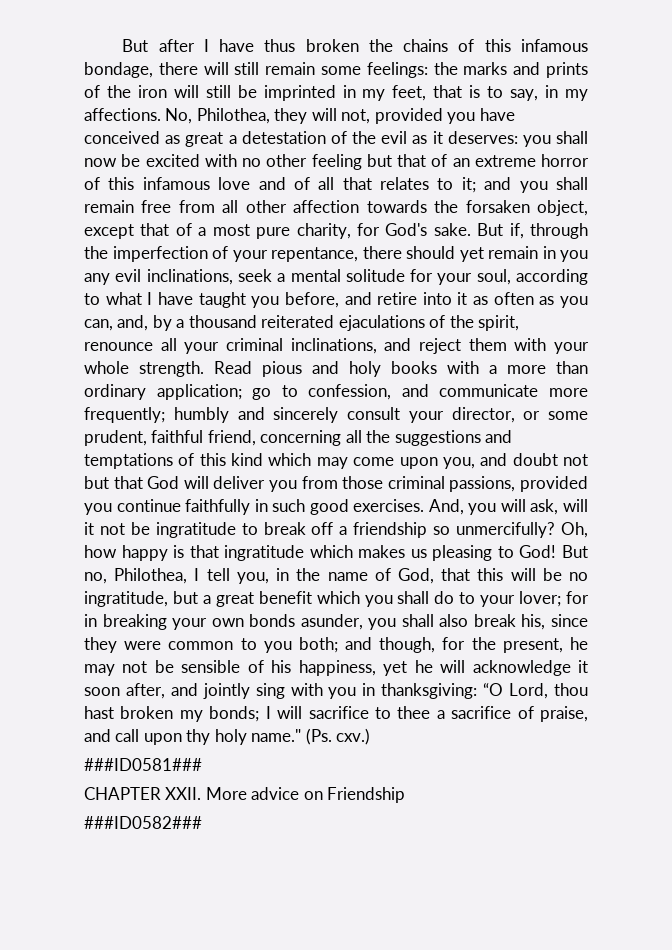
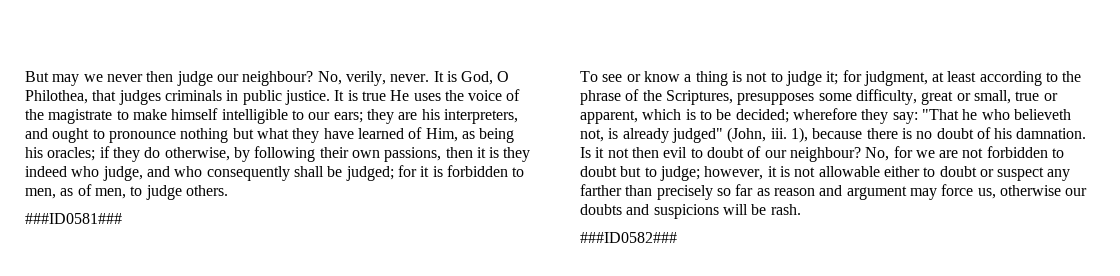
[122,39,588,52] [84,62,589,78] [84,85,588,101] [84,108,515,124] [84,131,589,147] [84,154,589,170] [84,177,588,193] [84,200,589,216] [84,223,589,239] [84,246,588,262] [84,269,588,285] [84,292,589,308] [84,315,520,331] [84,338,589,354] [84,361,588,377] [84,384,588,400] [84,407,588,423] [84,430,513,446] [84,453,589,469] [84,476,589,492] [84,499,588,515] [84,522,589,538] [84,545,588,561] [84,568,588,584] [84,591,590,607] [84,614,588,630] [84,637,588,653] [84,660,588,676] [84,683,589,699] [84,706,589,722] [84,728,371,745] [84,758,202,771] [84,787,406,803] But after I have thus broken the chains of this infamous bondage, there will still remain some feelings: the marks and prints of the iron will still be imprinted in my feet, that is to say, in my affections. No, Philothea, they will not, provided you have conceived as great a detestation of the evil as it deserves: you shall now be excited with no other feeling but that of an extreme horror of this infamous love and of all that relates to it; and you shall remain free from all other affection towards the forsaken object, except that of a most pure charity, for God's sake. But if, through the imperfection of your repentance, there should yet remain in you any evil inclinations, seek a mental solitude for your soul, according to what I have taught you before, and retire into it as often as you can, and, by a thousand reiterated ejaculations of the spirit, renounce all your criminal inclinations, and reject them with your whole strength. Read pious and holy books with a more than ordinary application; go to confession, and communicate more frequently; humbly and sincerely consult your director, or some prudent, faithful friend, concerning all the suggestions and temptations of this kind which may come upon you, and doubt not but that God will deliver you from those criminal passions, provided you continue faithfully in such good exercises. And, you will ask, will it not be ingratitude to break off a friendship so unmercifully? Oh, how happy is that ingratitude which makes us pleasing to God! But no, Philothea, I tell you, in the name of God, that this will be no ingratitude, but a great benefit which you shall do to your lover; for in breaking your own bonds asunder, you shall also break his, since they were common to you both; and though, for the present, he may not be sensible of his happiness, yet he will acknowledge it soon after, and jointly sing with you in thanksgiving: “O Lord, thou hast broken my bonds; I will sacrifice to thee a sacrifice of praise, and call upon thy holy name." (Ps. cxv.) // ###ID0581### // CHAPTER XXII. More advice on Friendship -> [25,71,510,86] [25,89,521,105] [25,108,518,124] [25,127,515,143] [25,146,531,162] [25,165,525,181] [25,184,228,200] [25,213,122,224] [580,70,1082,86] [580,89,1058,105] [580,108,1071,124] [580,127,1087,143] [580,146,1065,162] [580,166,1071,181] [580,184,1088,200] [580,204,801,219] But may we never then judge our neighbour? No, verily, never. It is God, O Philothea, that judges criminals in public justice. It is true He uses the voice of the magistrate to make himself intelligible to our ears; they are his interpreters, and ought to pronounce nothing but what they have learned of Him, as being his oracles; if they do otherwise, by following their own passions, then it is they indeed who judge, and who consequently shall be judged; for it is forbidden to men, as of men, to judge others. // ###ID0581### // To see or know a thing is not to judge it; for judgment, at least according to the phrase of the Scriptures, presupposes some difficulty, great or small, true or apparent, which is to be decided; wherefore they say: "That he who believeth not, is already judged" (John, iii. 1), because there is no doubt of his damnation. Is it not then evil to doubt of our neighbour? No, for we are not forbidden to doubt but to judge; however, it is not allowable either to doubt or suspect any farther than precisely so far as reason and argument may force us, otherwise our doubts and suspicions will be rash.

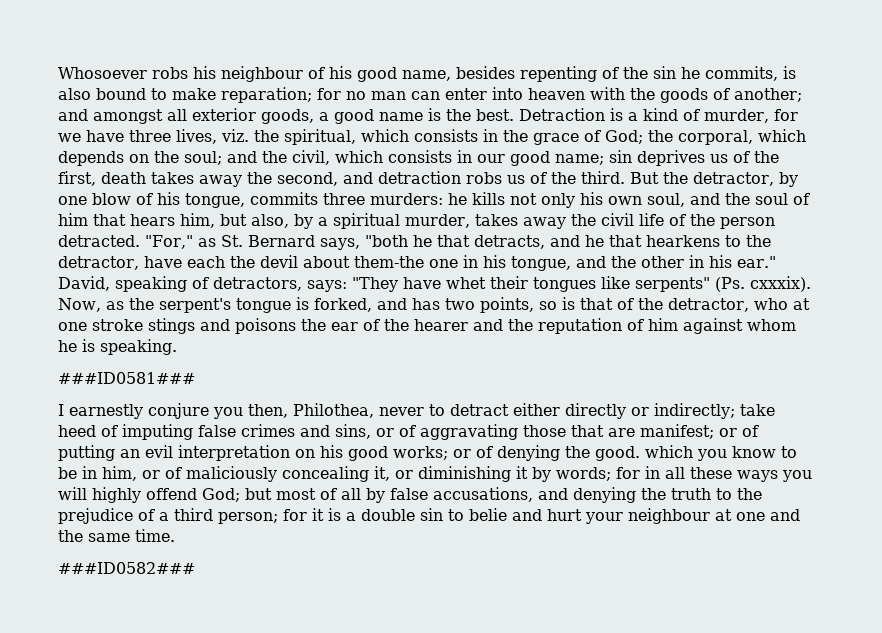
[25,71,510,86] [25,89,521,105] [25,108,518,124] [25,127,515,143] [25,146,531,162] [25,165,525,181] [25,184,228,200] [25,213,122,224] [580,70,1082,86] [580,89,1058,105] [580,108,1071,124] [580,127,1087,143] [580,146,1065,162] [580,166,1071,181] [580,184,1088,200] [580,204,801,219] But may we never then judge our neighbour? No, verily, never. It is God, O Philothea, that judges criminals in public justice. It is true He uses the voice of the magistrate to make himself intelligible to our ears; they are his interpreters, and ought to pronounce nothing but what they have learned of Him, as being his oracles; if they do otherwise, by following their own passions, then it is they indeed who judge, and who consequently shall be judged; for it is forbidden to men, as of men, to judge others. // ###ID0581### // To see or know a thing is not to judge it; for judgment, at least according to the phrase of the Scriptures, presupposes some difficulty, great or small, true or apparent, which is to be decided; wherefore they say: "That he who believeth not, is already judged" (John, iii. 1), because there is no doubt of his damnation. Is it not then evil to doubt of our neighbour? No, for we are not forbidden to doubt but to judge; however, it is not allowable either to doubt or suspect any farther than precisely so far as reason and argument may force us, otherwise our doubts and suspicions will be rash. -> [58,66,796,82] [58,87,802,103] [58,108,798,124] [58,129,806,145] [58,150,779,166] [58,171,798,187] [58,192,810,208] [58,213,775,229] [58,235,771,250] [58,255,776,271] [58,276,811,292] [58,297,810,313] [58,318,796,334] [58,339,177,355] [58,372,195,384] [58,403,775,419] [58,424,759,440] [58,445,797,461] [58,466,812,482] [58,487,762,503] [58,508,800,524] [58,529,175,542] Whosoever robs his neighbour of his good name, besides repenting of the sin he commits, is also bound to make reparation; for no man can enter into heaven with the goods of another; and amongst all exterior goods, a good name is the best. Detraction is a kind of murder, for we have three lives, viz. the spiritual, which consists in the grace of God; the corporal, which depends on the soul; and the civil, which consists in our good name; sin deprives us of the first, death takes away the second, and detraction robs us of the third. But the detractor, by one blow of his tongue, commits three murders: he kills not only his own soul, and the soul of him that hears him, but also, by a spiritual murder, takes away the civil life of the person detracted. "For," as St. Bernard says, "both he that detracts, and he that hearkens to the detractor, have each the devil about them-the one in his tongue, and the other in his ear." David, speaking of detractors, says: "They have whet their tongues like serpents" (Ps. cxxxix). Now, as the serpent's tongue is forked, and has two points, so is that of the detractor, who at one stroke stings and poisons the ear of the hearer and the reputation of him against whom he is speaking. // ###ID0581### // I earnestly conjure you then, Philothea, never to detract either directly or indirectly; take heed of imputing false crimes and sins, or of aggravating those that are manifest; or of putting an evil interpretation on his good works; or of denying the good. which you know to be in him, or of maliciously concealing it, or diminishing it by words; for in all these ways you will highly offend God; but most of all by false accusations, and denying the truth to the prejudice of a third person; for it is a double sin to belie and hurt your neighbour at one and the same time.

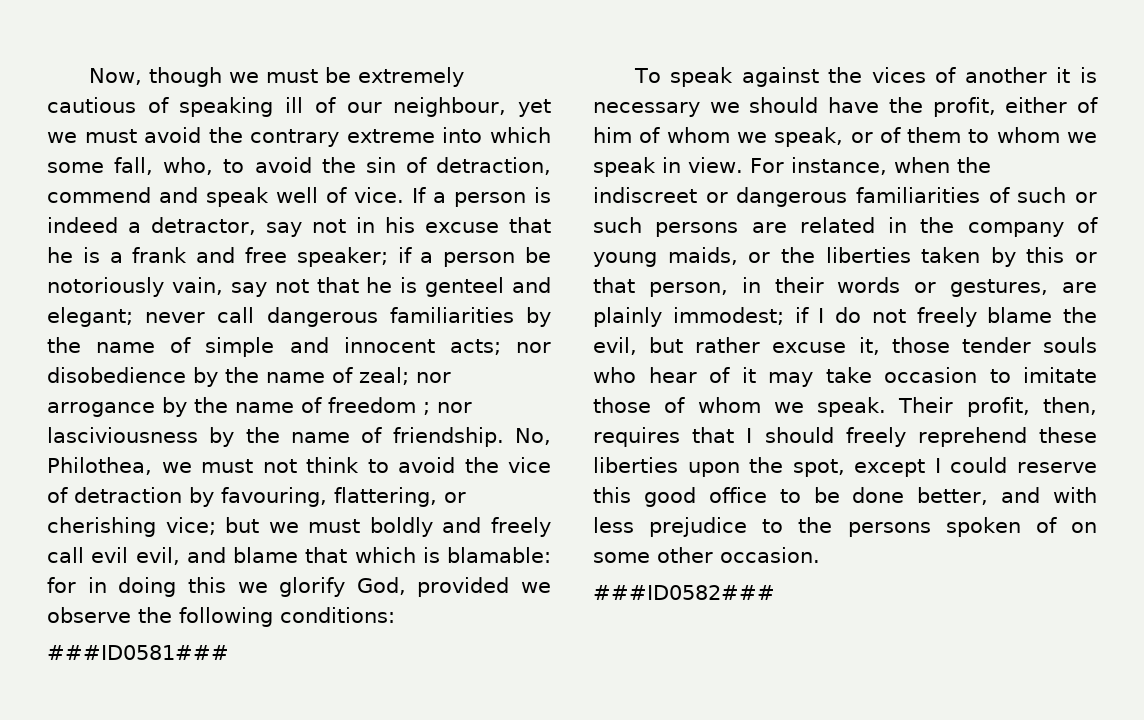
[58,66,796,82] [58,87,802,103] [58,108,798,124] [58,129,806,145] [58,150,779,166] [58,171,798,187] [58,192,810,208] [58,213,775,229] [58,235,771,250] [58,255,776,271] [58,276,811,292] [58,297,810,313] [58,318,796,334] [58,339,177,355] [58,372,195,384] [58,403,775,419] [58,424,759,440] [58,445,797,461] [58,466,812,482] [58,487,762,503] [58,508,800,524] [58,529,175,542] Whosoever robs his neighbour of his good name, besides repenting of the sin he commits, is also bound to make reparation; for no man can enter into heaven with the goods of another; and amongst all exterior goods, a good name is the best. Detraction is a kind of murder, for we have three lives, viz. the spiritual, which consists in the grace of God; the corporal, which depends on the soul; and the civil, which consists in our good name; sin deprives us of the first, death takes away the second, and detraction robs us of the third. But the detractor, by one blow of his tongue, commits three murders: he kills not only his own soul, and the soul of him that hears him, but also, by a spiritual murder, takes away the civil life of the person detracted. "For," as St. Bernard says, "both he that detracts, and he that hearkens to the detractor, have each the devil about them-the one in his tongue, and the other in his ear." David, speaking of detractors, says: "They have whet their tongues like serpents" (Ps. cxxxix). Now, as the serpent's tongue is forked, and has two points, so is that of the detractor, who at one stroke stings and poisons the ear of the hearer and the reputation of him against whom he is speaking. // ###ID0581### // I earnestly conjure you then, Philothea, never to detract either directly or indirectly; take heed of imputing false crimes and sins, or of aggravating those that are manifest; or of putting an evil interpretation on his good works; or of denying the good. which you know to be in him, or of maliciously concealing it, or diminishing it by words; for in all these ways you will highly offend God; but most of all by false accusations, and denying the truth to the prejudice of a third person; for it is a double sin to belie and hurt your neighbour at one and the same time. -> [88,67,464,87] [47,97,551,117] [47,127,551,147] [47,157,551,175] [47,187,551,207] [47,217,551,237] [47,247,551,267] [47,277,551,297] [47,307,551,327] [47,337,551,357] [47,367,451,387] [47,397,472,417] [47,427,551,447] [47,457,551,475] [47,487,466,507] [47,517,551,537] [47,547,551,565] [47,577,551,597] [47,607,395,627] [47,645,229,660] [633,67,1097,87] [593,97,1098,117] [593,127,1097,147] [593,157,991,177] [593,187,1097,207] [593,217,1098,237] [593,247,1097,267] [593,277,1097,297] [593,307,1097,327] [593,337,1097,355] [593,367,1097,387] [593,397,1097,417] [593,427,1097,447] [593,457,1097,477] [593,487,1097,507] [593,517,1097,537] [593,547,820,563] Now, though we must be extremely cautious of speaking ill of our neighbour, yet we must avoid the contrary extreme into which some fall, who, to avoid the sin of detraction, commend and speak well of vice. If a person is indeed a detractor, say not in his excuse that he is a frank and free speaker; if a person be notoriously vain, say not that he is genteel and elegant; never call dangerous familiarities by the name of simple and innocent acts; nor disobedience by the name of zeal; nor arrogance by the name of freedom ; nor lasciviousness by the name of friendship. No, Philothea, we must not think to avoid the vice of detraction by favouring, flattering, or cherishing vice; but we must boldly and freely call evil evil, and blame that which is blamable: for in doing this we glorify God, provided we observe the following conditions: // ###ID0581### // To speak against the vices of another it is necessary we should have the profit, either of him of whom we speak, or of them to whom we speak in view. For instance, when the indiscreet or dangerous familiarities of such or such persons are related in the company of young maids, or the liberties taken by this or that person, in their words or gestures, are plainly immodest; if I do not freely blame the evil, but rather excuse it, those tender souls who hear of it may take occasion to imitate those of whom we speak. Their profit, then, requires that I should freely reprehend these liberties upon the spot, except I could reserve this good office to be done better, and with less prejudice to the persons spoken of on some other occasion.

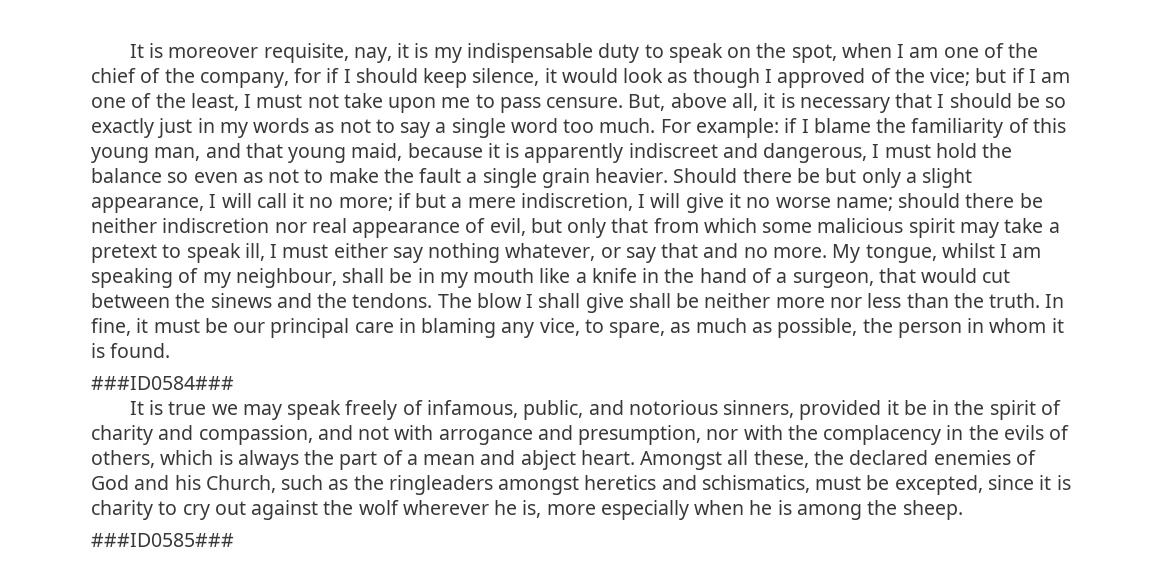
[88,67,464,87] [47,97,551,117] [47,127,551,147] [47,157,551,175] [47,187,551,207] [47,217,551,237] [47,247,551,267] [47,277,551,297] [47,307,551,327] [47,337,551,357] [47,367,451,387] [47,397,472,417] [47,427,551,447] [47,457,551,475] [47,487,466,507] [47,517,551,537] [47,547,551,565] [47,577,551,597] [47,607,395,627] [47,645,229,660] [633,67,1097,87] [593,97,1098,117] [593,127,1097,147] [593,157,991,177] [593,187,1097,207] [593,217,1098,237] [593,247,1097,267] [593,277,1097,297] [593,307,1097,327] [593,337,1097,355] [593,367,1097,387] [593,397,1097,417] [593,427,1097,447] [593,457,1097,477] [593,487,1097,507] [593,517,1097,537] [593,547,820,563] [593,585,775,600] Now, though we must be extremely cautious of speaking ill of our neighbour, yet we must avoid the contrary extreme into which some fall, who, to avoid the sin of detraction, commend and speak well of vice. If a person is indeed a detractor, say not in his excuse that he is a frank and free speaker; if a person be notoriously vain, say not that he is genteel and elegant; never call dangerous familiarities by the name of simple and innocent acts; nor disobedience by the name of zeal; nor arrogance by the name of freedom ; nor lasciviousness by the name of friendship. No, Philothea, we must not think to avoid the vice of detraction by favouring, flattering, or cherishing vice; but we must boldly and freely call evil evil, and blame that which is blamable: for in doing this we glorify God, provided we observe the following conditions: // ###ID0581### // To speak against the vices of another it is necessary we should have the profit, either of him of whom we speak, or of them to whom we speak in view. For instance, when the indiscreet or dangerous familiarities of such or such persons are related in the company of young maids, or the liberties taken by this or that person, in their words or gestures, are plainly immodest; if I do not freely blame the evil, but rather excuse it, those tender souls who hear of it may take occasion to imitate those of whom we speak. Their profit, then, requires that I should freely reprehend these liberties upon the spot, except I could reserve this good office to be done better, and with less prejudice to the persons spoken of on some other occasion. // ###ID0582### -> [129,43,1039,63] [91,68,1071,88] [91,93,1067,113] [91,118,1066,138] [91,143,1013,163] [91,168,973,188] [91,193,1043,213] [91,218,1060,238] [91,243,1042,263] [91,268,1011,288] [91,293,1065,313] [91,318,1064,338] [91,343,171,358] [91,376,234,390] [129,400,1061,420] [91,425,1070,445] [91,450,1036,470] [91,475,1071,495] [91,500,963,520] [91,533,234,547] It is moreover requisite, nay, it is my indispensable duty to speak on the spot, when I am one of the chief of the company, for if I should keep silence, it would look as though I approved of the vice; but if I am one of the least, I must not take upon me to pass censure. But, above all, it is necessary that I should be so exactly just in my words as not to say a single word too much. For example: if I blame the familiarity of this young man, and that young maid, because it is apparently indiscreet and dangerous, I must hold the balance so even as not to make the fault a single grain heavier. Should there be but only a slight appearance, I will call it no more; if but a mere indiscretion, I will give it no worse name; should there be neither indiscretion nor real appearance of evil, but only that from which some malicious spirit may take a pretext to speak ill, I must either say nothing whatever, or say that and no more. My tongue, whilst I am speaking of my neighbour, shall be in my mouth like a knife in the hand of a surgeon, that would cut between the sinews and the tendons. The blow I shall give shall be neither more nor less than the truth. In fine, it must be our principal care in blaming any vice, to spare, as much as possible, the person in whom it is found. // ###ID0584### // It is true we may speak freely of infamous, public, and notorious sinners, provided it be in the spirit of charity and compassion, and not with arrogance and presumption, nor with the complacency in the evils of others, which is always the part of a mean and abject heart. Amongst all these, the declared enemies of God and his Church, such as the ringleaders amongst heretics and schismatics, must be excepted, since it is charity to cry out against the wolf wherever he is, more especially when he is among the sheep. // ###ID0585###

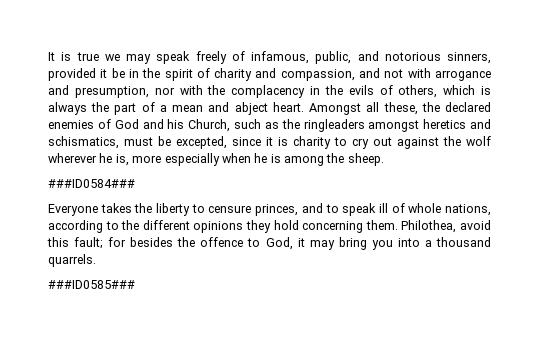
[129,43,1039,63] [91,68,1071,88] [91,93,1067,113] [91,118,1066,138] [91,143,1013,163] [91,168,973,188] [91,193,1043,213] [91,218,1060,238] [91,243,1042,263] [91,268,1011,288] [91,293,1065,313] [91,318,1064,338] [91,343,171,358] [91,376,234,390] [129,400,164,415] It is moreover requisite, nay, it is my indispensable duty to speak on the spot, when I am one of the chief of the company, for if I should keep silence, it would look as though I approved of the vice; but if I am one of the least, I must not take upon me to pass censure. But, above all, it is necessary that I should be so exactly just in my words as not to say a single word too much. For example: if I blame the familiarity of this young man, and that young maid, because it is apparently indiscreet and dangerous, I must hold the balance so even as not to make the fault a single grain heavier. Should there be but only a slight appearance, I will call it no more; if but a mere indiscretion, I will give it no worse name; should there be neither indiscretion nor real appearance of evil, but only that from which some malicious spirit may take a pretext to speak ill, I must either say nothing whatever, or say that and no more. My tongue, whilst I am speaking of my neighbour, shall be in my mouth like a knife in the hand of a surgeon, that would cut between the sinews and the tendons. The blow I shall give shall be neither more nor less than the truth. In fine, it must be our principal care in blaming any vice, to spare, as much as possible, the person in whom it is found. // ###ID0584### // It is -> [48,52,72,61] It is
(963, 510) none -> [48,179,135,188] [48,203,491,216] [48,220,491,233] [47,237,491,250] [48,254,96,267] // ###ID0584### // Everyone takes the liberty to censure princes, and to speak ill of whole nations, according to the different opinions they hold concerning them. Philothea, avoid this fault; for besides the offence to God, it may bring you into a thousand quarrels.

